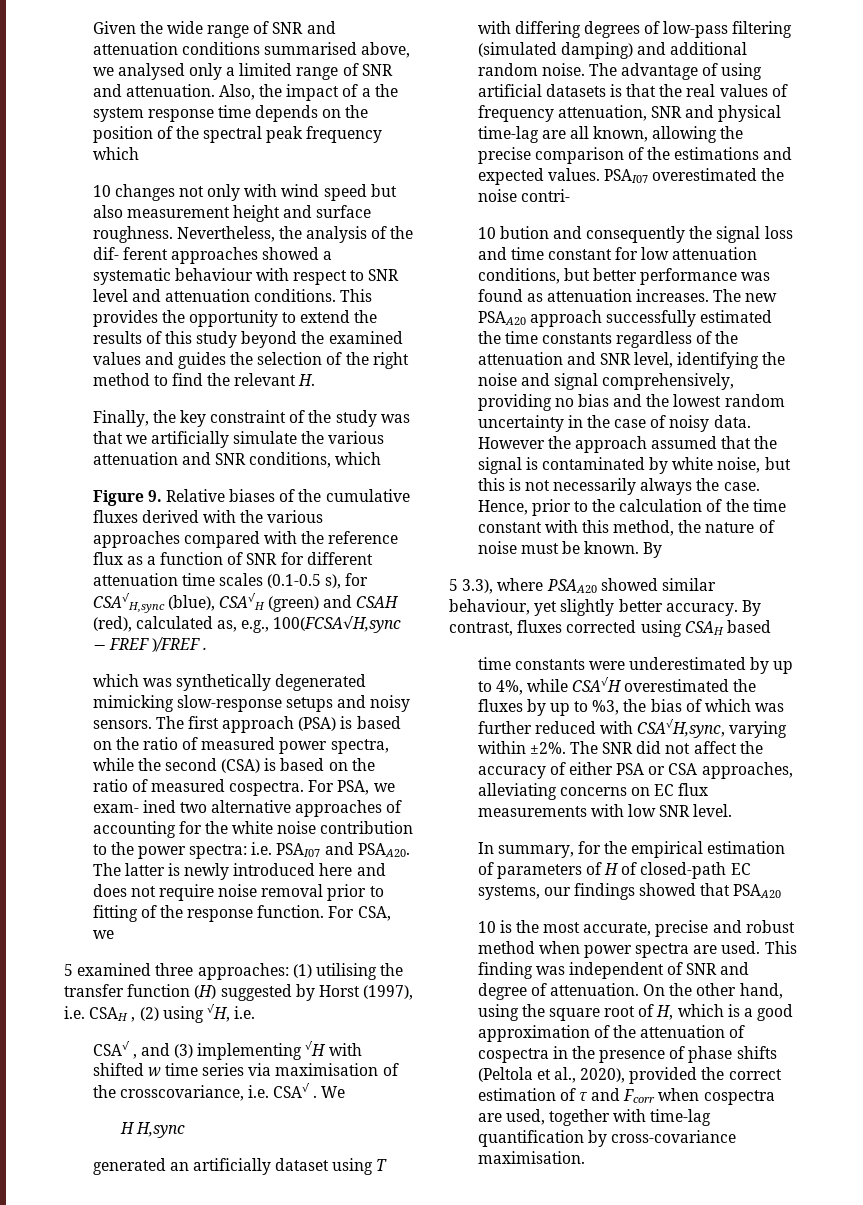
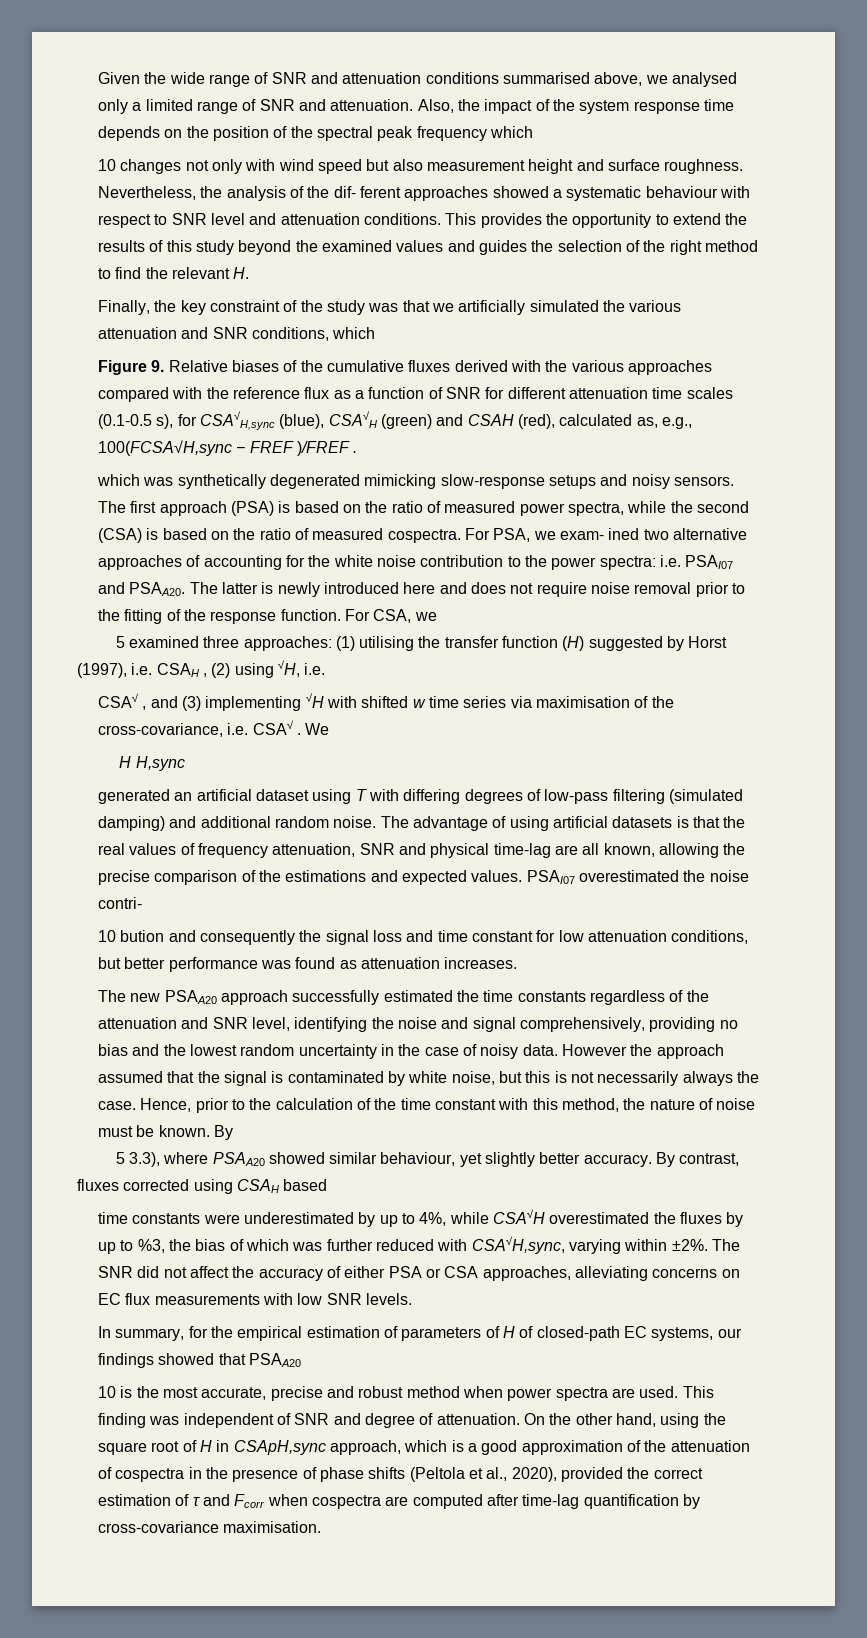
[361,88,371,97] a -> (550, 105) none
[233,431,298,444] simulate -> [529,300,599,312] simulated
(384, 891) none -> [98,609,121,621] the
[119,1085,244,1101] crosscovariance, -> [98,723,224,737] cross-covariance,
[192,1158,271,1175] artificially -> [196,789,252,801] artificial
(710, 295) none -> (518, 963) //
[693,804,733,817] level. -> [366,1293,413,1305] levels.
[656,1005,674,1020] H, -> [200,1440,402,1455] H in CSApH,sync approach,
[505,1109,647,1126] used, together with -> [412,1494,520,1509] computed after

